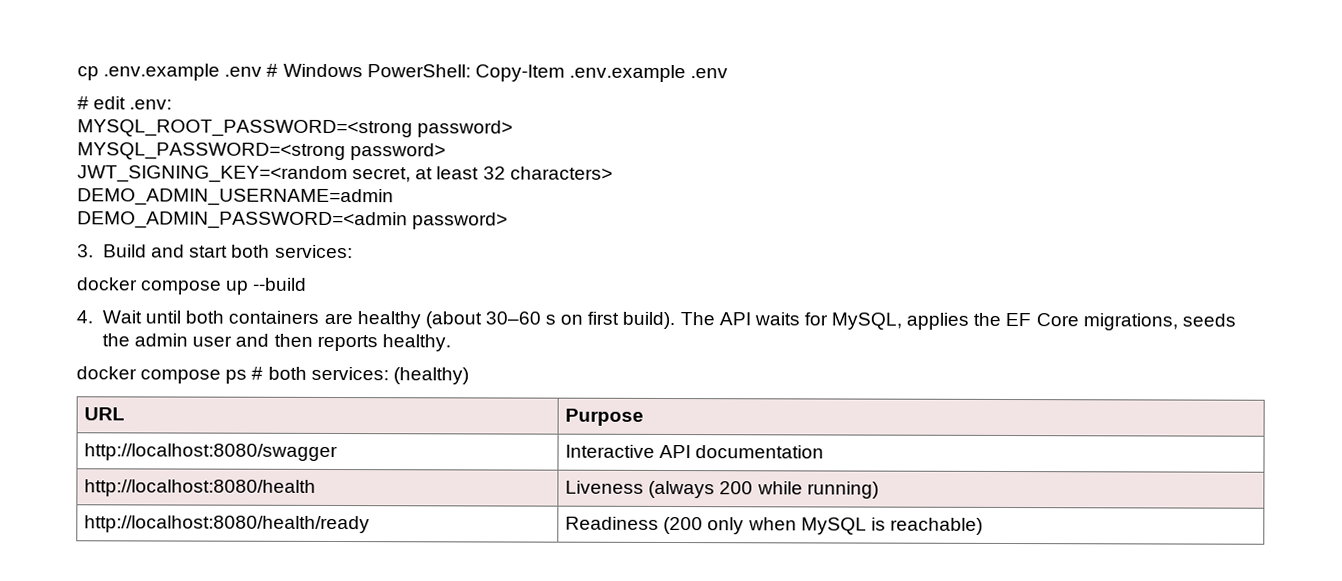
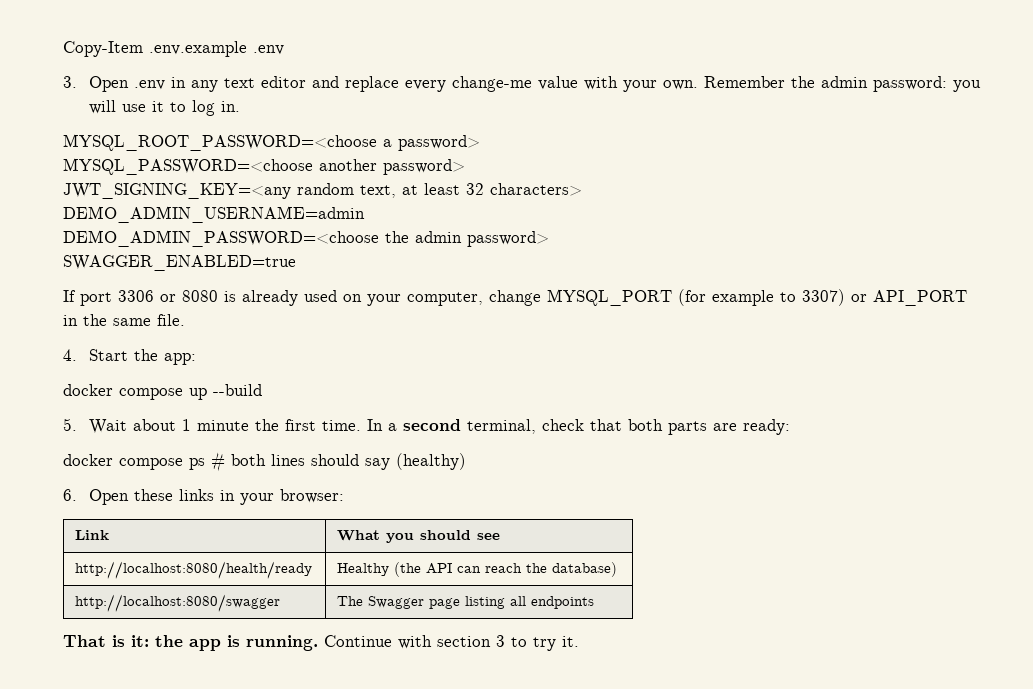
[77,63,729,83] [77,96,173,110] [77,119,514,138] [77,142,447,161] [77,165,412,184] cp .env.example .env # Windows PowerShell: Copy-Item .env.example .env // # edit .env: // MYSQL_ROOT_PASSWORD=<strong password> // MYSQL_PASSWORD=<strong password> // JWT_SIGNING_KEY=<random secret, -> [63,41,284,57] [63,76,981,92] [88,100,240,116] [63,134,480,151] [63,158,465,175] [63,183,396,199] Copy-Item .env.example .env // 3. Open .env in any text editor and replace every change-me value with your own. Remember the admin password: you will use it to log in. // MYSQL_ROOT_PASSWORD=<choose a password> // MYSQL_PASSWORD=<choose another password> // JWT_SIGNING_KEY=<any random text,
[77,211,509,230] [77,244,353,259] [76,277,308,295] [76,310,1236,331] [102,333,451,352] DEMO_ADMIN_PASSWORD=<admin password> // 3. Build and start both services: // docker compose up --build // 4. Wait until both containers are healthy (about 30–60 s on first build). The API waits for MySQL, applies the EF Core migrations, seeds the admin user and then reports healthy. -> [63,230,549,247] [63,255,296,271] [63,289,967,306] [63,314,185,326] [63,349,196,365] [63,384,262,400] [63,418,790,435] DEMO_ADMIN_PASSWORD=<choose the admin password> // SWAGGER_ENABLED=true // If port 3306 or 8080 is already used on your computer, change MYSQL_PORT (for example to 3307) or API_PORT in the same file. // 4. Start the app: // docker compose up --build // 5. Wait about 1 minute the first time. In a second terminal, check that both parts are ready:
[310,366,469,385] [84,407,126,421] [565,408,645,426] [84,443,339,462] [565,444,825,459] [84,479,317,497] [565,480,879,499] [84,515,371,534] [565,516,983,535] services: (healthy) // URL | Purpose // http://localhost:8080/swagger | Interactive API documentation // http://localhost:8080/health | Liveness (always 200 while running) // http://localhost:8080/health/ready | Readiness (200 only when MySQL is reachable) -> [271,453,466,470] [63,489,344,505] [75,530,110,540] [337,530,501,543] [75,561,313,579] [337,562,618,577] [75,594,281,612] [337,596,595,609] [63,635,579,651] lines should say (healthy) // 6. Open these links in your browser: // Link | What you should see // http://localhost:8080/health/ready | Healthy (the API can reach the database) // http://localhost:8080/swagger | The Swagger page listing all endpoints // That is it: the app is running. Continue with section 3 to try it.

